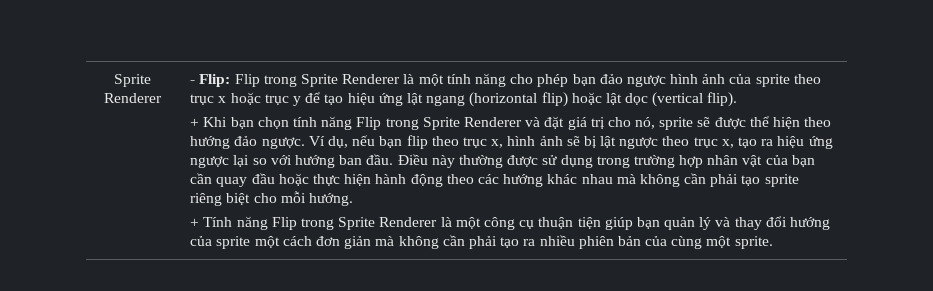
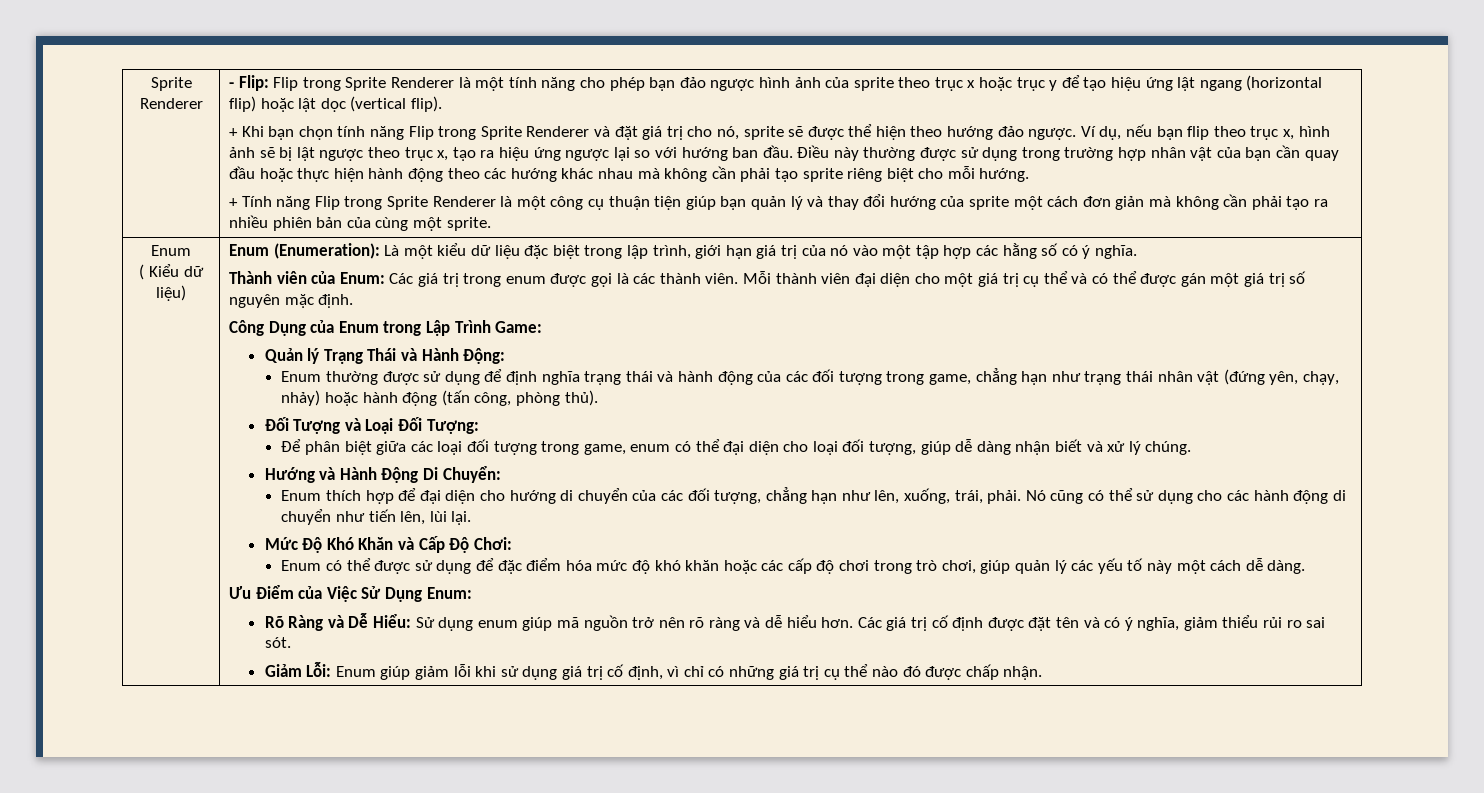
(773, 242) none -> [151,245,191,256] [139,264,204,280] [156,285,186,301] [229,243,1137,259] [229,271,1307,287] [229,294,354,308] [229,320,543,336] [264,348,506,364] [281,368,1339,385] [281,390,598,406] [264,417,479,434] [281,439,1192,455] [264,466,501,483] [281,487,1346,504] [281,509,472,525] [264,536,512,553] [281,558,1306,574] [229,585,472,602] [264,613,1326,631] [264,637,291,648] [264,662,1043,680] // Enum // ( Kiểu dữ liệu) | Enum (Enumeration): Là một kiểu dữ liệu đặc biệt trong lập trình, giới hạn giá trị của nó vào một tập hợp các hằng số có ý nghĩa. // Thành viên của Enum: Các giá trị trong enum được gọi là các thành viên. Mỗi thành viên đại diện cho một giá trị cụ thể và có thể được gán một giá trị số nguyên mặc định. // Công Dụng của Enum trong Lập Trình Game: // Quản lý Trạng Thái và Hành Động: // Enum thường được sử dụng để định nghĩa trạng thái và hành động của các đối tượng trong game, chẳng hạn như trạng thái nhân vật (đứng yên, chạy, nhảy) hoặc hành động (tấn công, phòng thủ). // Đối Tượng và Loại Đối Tượng: // Để phân biệt giữa các loại đối tượng trong game, enum có thể đại diện cho loại đối tượng, giúp dễ dàng nhận biết và xử lý chúng. // Hướng và Hành Động Di Chuyển: // Enum thích hợp để đại diện cho hướng di chuyển của các đối tượng, chẳng hạn như lên, xuống, trái, phải. Nó cũng có thể sử dụng cho các hành động di chuyển như tiến lên, lùi lại. // Mức Độ Khó Khăn và Cấp Độ Chơi: // Enum có thể được sử dụng để đặc điểm hóa mức độ khó khăn hoặc các cấp độ chơi trong trò chơi, giúp quản lý các yếu tố này một cách dễ dàng. // Ưu Điểm của Việc Sử Dụng Enum: // Rõ Ràng và Dễ Hiểu: Sử dụng enum giúp mã nguồn trở nên rõ ràng và dễ hiểu hơn. Các giá trị cố định được đặt tên và có ý nghĩa, giảm thiểu rủi ro sai sót. // Giảm Lỗi: Enum giúp giảm lỗi khi sử dụng giá trị cố định, vì chỉ có những giá trị cụ thể nào đó được chấp nhận.

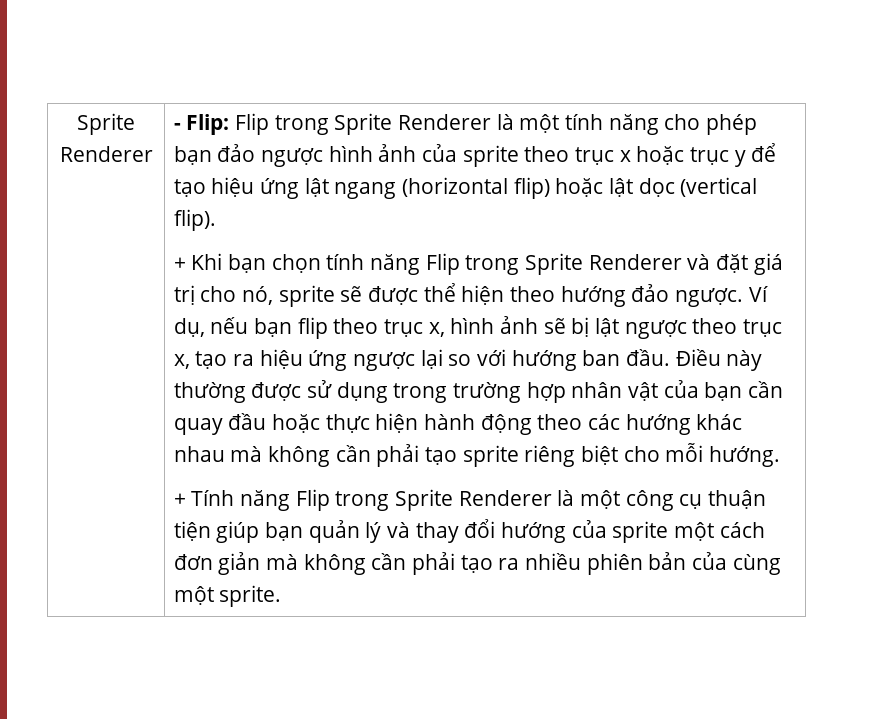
[151,245,191,256] [139,264,204,280] [156,285,186,301] [229,243,1137,259] [229,271,1307,287] [229,294,354,308] [229,320,543,336] [264,348,506,364] [281,368,1339,385] [281,390,598,406] [264,417,479,434] [281,439,1192,455] [264,466,501,483] [281,487,1346,504] [281,509,472,525] [264,536,512,553] [281,558,1306,574] [229,585,472,602] [264,613,1326,631] [264,637,291,648] [264,662,1043,680] // Enum // ( Kiểu dữ liệu) | Enum (Enumeration): Là một kiểu dữ liệu đặc biệt trong lập trình, giới hạn giá trị của nó vào một tập hợp các hằng số có ý nghĩa. // Thành viên của Enum: Các giá trị trong enum được gọi là các thành viên. Mỗi thành viên đại diện cho một giá trị cụ thể và có thể được gán một giá trị số nguyên mặc định. // Công Dụng của Enum trong Lập Trình Game: // Quản lý Trạng Thái và Hành Động: // Enum thường được sử dụng để định nghĩa trạng thái và hành động của các đối tượng trong game, chẳng hạn như trạng thái nhân vật (đứng yên, chạy, nhảy) hoặc hành động (tấn công, phòng thủ). // Đối Tượng và Loại Đối Tượng: // Để phân biệt giữa các loại đối tượng trong game, enum có thể đại diện cho loại đối tượng, giúp dễ dàng nhận biết và xử lý chúng. // Hướng và Hành Động Di Chuyển: // Enum thích hợp để đại diện cho hướng di chuyển của các đối tượng, chẳng hạn như lên, xuống, trái, phải. Nó cũng có thể sử dụng cho các hành động di chuyển như tiến lên, lùi lại. // Mức Độ Khó Khăn và Cấp Độ Chơi: // Enum có thể được sử dụng để đặc điểm hóa mức độ khó khăn hoặc các cấp độ chơi trong trò chơi, giúp quản lý các yếu tố này một cách dễ dàng. // Ưu Điểm của Việc Sử Dụng Enum: // Rõ Ràng và Dễ Hiểu: Sử dụng enum giúp mã nguồn trở nên rõ ràng và dễ hiểu hơn. Các giá trị cố định được đặt tên và có ý nghĩa, giảm thiểu rủi ro sai sót. // Giảm Lỗi: Enum giúp giảm lỗi khi sử dụng giá trị cố định, vì chỉ có những giá trị cụ thể nào đó được chấp nhận. -> (282, 596) none

